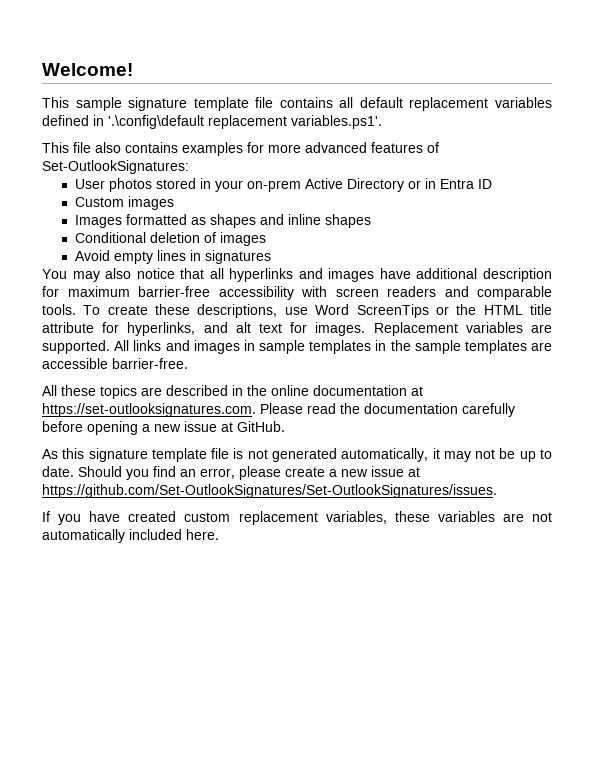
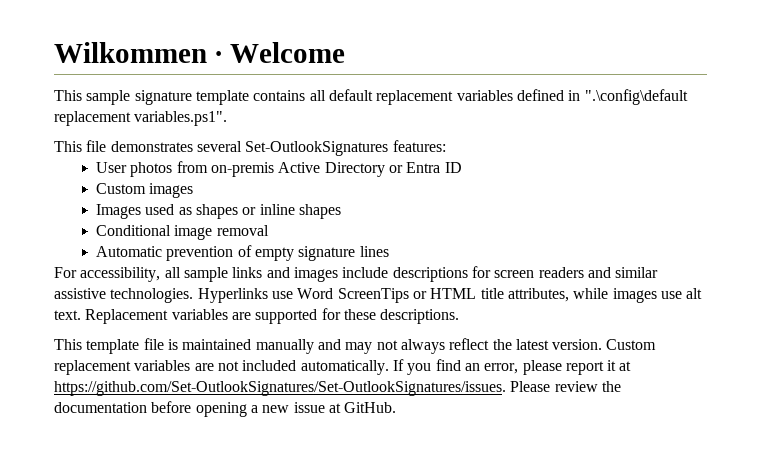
[42,63,133,76] Welcome! -> [54,42,345,63] Wilkommen ∙ Welcome
[255,97,274,108] file -> (249, 97) none
[108,115,382,129] '.\config\default replacement variables.ps1'. -> [584,89,688,105] [54,111,228,126] ".\config\default replacement variables.ps1".
[95,142,439,156] [42,160,189,174] [74,178,301,192] also contains examples for more advanced features of Set-OutlookSignatures: // User photos stored in your on-prem -> [110,140,446,156] [95,161,274,177] demonstrates several Set-OutlookSignatures features: // User photos from on-premis
[424,178,436,189] in -> (403, 169) none
[125,214,187,225] formatted -> [145,204,175,215] used
[259,214,284,225] and -> [242,207,257,215] or
[149,232,266,246] [74,250,271,264] [42,268,552,282] [42,286,552,300] [42,304,278,318] deletion of images // Avoid empty lines in signatures // You may also notice that all hyperlinks and images have additional description for maximum barrier-free accessibility with screen readers and comparable tools. To create these descriptions, -> [174,225,269,240] [95,245,389,261] [54,266,659,282] [54,288,268,303] image removal // Automatic prevention of empty signature lines // For accessibility, all sample links and images include descriptions for screen readers and similar assistive technologies. Hyperlinks
[456,304,477,315] the -> (427, 295) none
[42,322,552,336] [42,340,553,354] [42,358,188,369] [42,385,423,399] [42,403,336,417] attribute for hyperlinks, and alt text for images. Replacement variables are supported. All links and images in sample templates in the sample templates are accessible barrier-free. // All these topics are described in the online documentation at https://set-outlooksignatures.com. Please read -> [507,288,703,303] [54,308,460,324] [54,338,657,354] [54,359,632,375] [54,381,598,396] attributes, while images use alt text. Replacement variables are supported for these descriptions. // This template file is maintained manually and may not always reflect the latest version. Custom replacement variables are not included automatically. If you find an error, please report it at https://github.com/Set-OutlookSignatures/Set-OutlookSignatures/issues. Please review
[462,403,515,417] carefully -> (147, 407) none
[42,448,552,462] [42,466,420,480] [42,484,497,498] [42,511,553,525] [42,529,219,543] // As this signature template file is not generated automatically, it may not be up to date. Should you find an error, please create a new issue at https://github.com/Set-OutlookSignatures/Set-OutlookSignatures/issues. // If you have created custom replacement variables, these variables are not automatically included here. -> (397, 407) none

